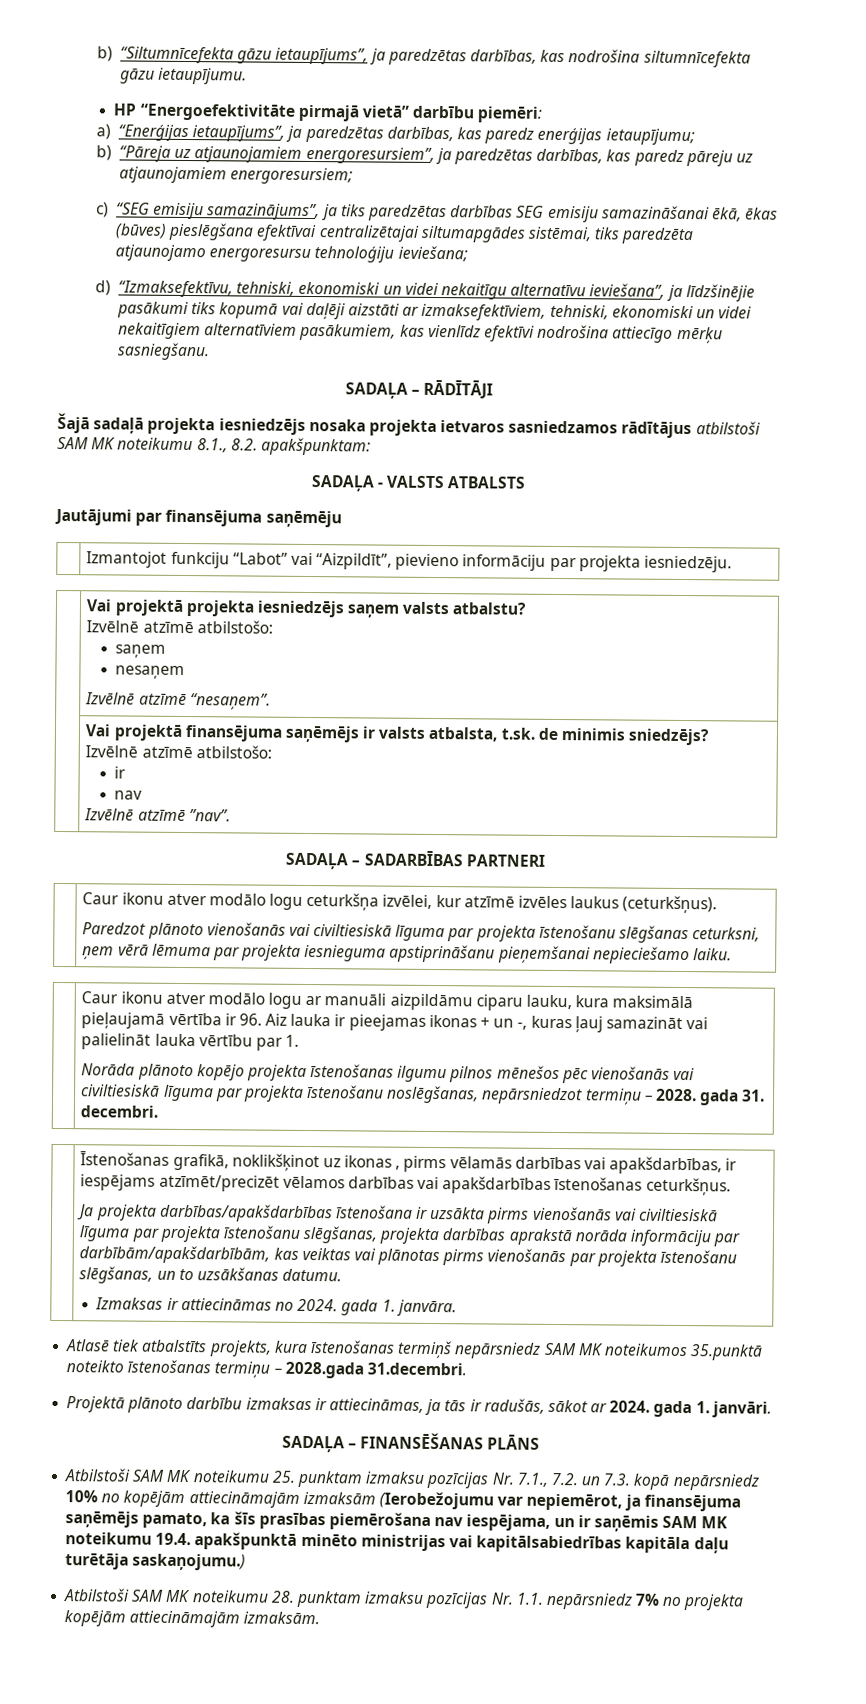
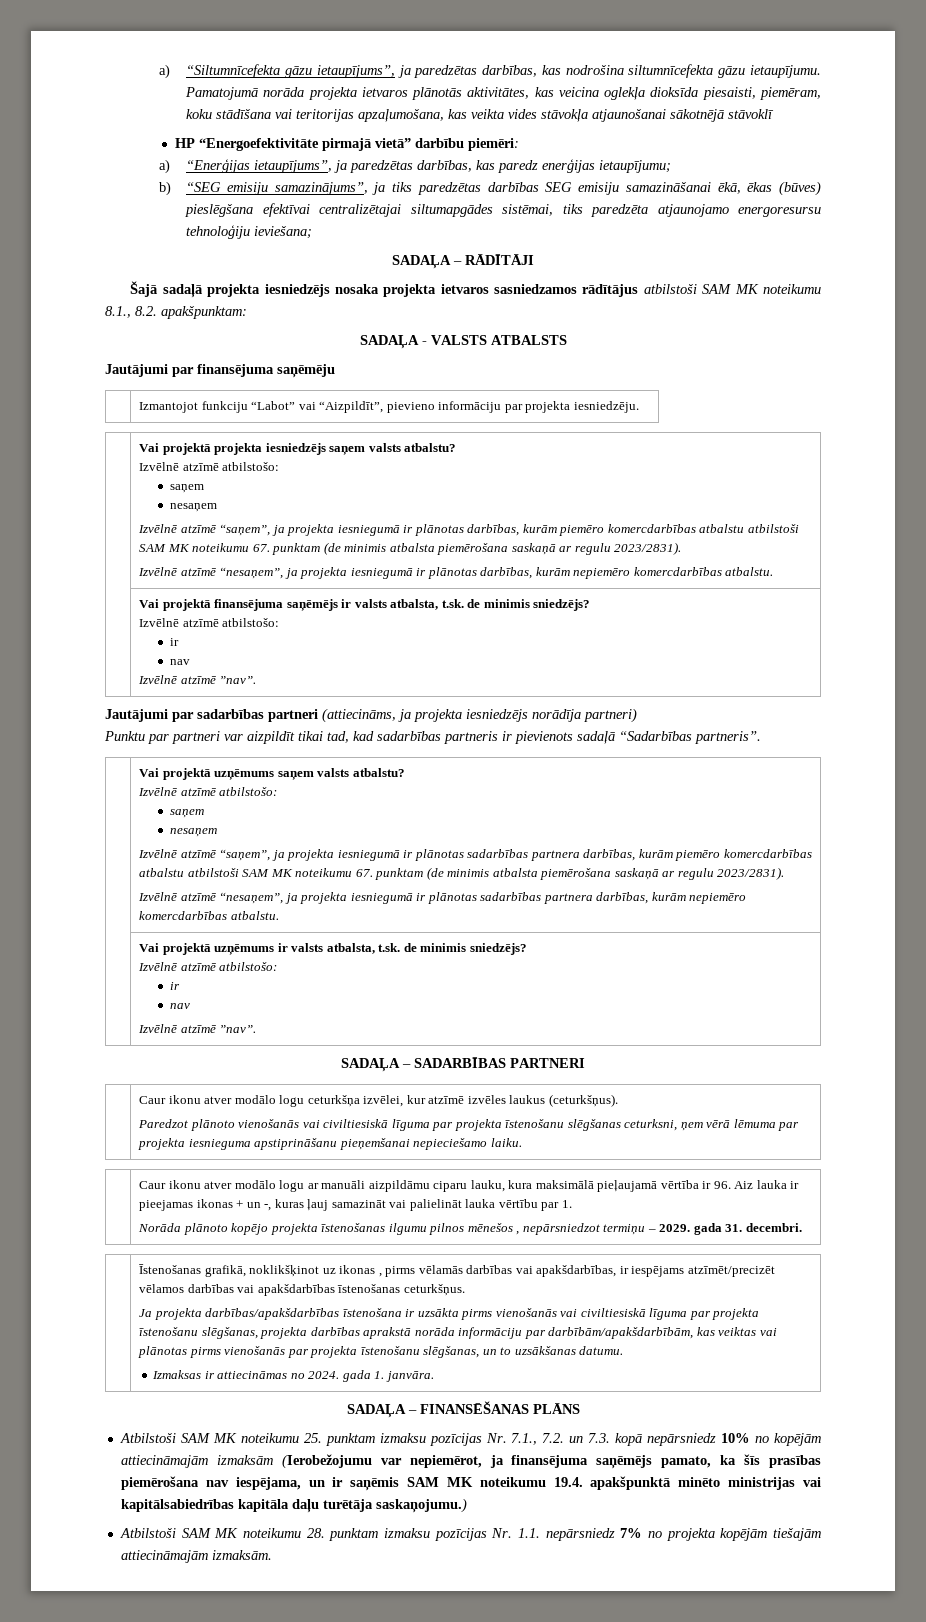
[97,46,114,62] b) -> [159,64,171,79] a)
(248, 76) none -> [185,87,821,100] [186,109,775,122] Pamatojumā norāda projekta ietvaros plānotās aktivitātes, kas veicina oglekļa dioksīda piesaisti, piemēram, koku stādīšana vai teritorijas apzaļumošana, kas veikta vides stāvokļa atjaunošanai sākotnējā stāvoklī
[119,145,753,167] [119,166,354,185] [96,202,110,218] “Pāreja uz atjaunojamiem energoresursiem”, ja paredzētas darbības, kas paredz pāreju uz atjaunojamiem energoresursiem; // c) -> (172, 188) none
[95,280,755,302] [117,301,753,321] [118,322,723,344] [117,342,211,361] // d) “Izmaksefektīvu, tehniski, ekonomiski un videi nekaitīgu alternatīvu ieviešana”, ja līdzšinējie pasākumi tiks kopumā vai daļēji aizstāti ar izmaksefektīviem, tehniski, ekonomiski un videi nekaitīgiem alternatīviem pasākumiem, kas vienlīdz efektīvi nodrošina attiecīgo mērķu sasniegšanu. -> (313, 232) none
[189,693,271,710] “nesaņem”. -> [219,524,799,536] [139,542,682,555] [138,567,774,579] “saņem”, ja projekta iesniegumā ir plānotas darbības, kurām piemēro komercdarbības atbalstu atbilstoši SAM MK noteikumu 67. punktam (de minimis atbalsta piemērošana saskaņā ar regulu 2023/2831). // Izvēlnē atzīmē “nesaņem”, ja projekta iesniegumā ir plānotas darbības, kurām nepiemēro komercdarbības atbalstu.
(231, 815) none -> [105,708,637,723] [104,731,761,744] [139,768,405,780] [138,787,278,796] [169,809,204,818] [169,828,217,837] [138,849,812,861] [139,867,785,880] [138,892,747,904] [139,911,279,920] [139,943,527,955] [138,962,278,971] [169,982,180,990] [169,1003,190,1009] [138,1024,257,1033] // Jautājumi par sadarbības partneri (attiecināms, ja projekta iesniedzējs norādīja partneri) // Punktu par partneri var aizpildīt tikai tad, kad sadarbības partneris ir pievienots sadaļā “Sadarbības partneris”. // | Vai projektā uzņēmums saņem valsts atbalstu? // Izvēlnē atzīmē atbilstošo: // saņem // nesaņem // Izvēlnē atzīmē “saņem”, ja projekta iesniegumā ir plānotas sadarbības partnera darbības, kurām piemēro komercdarbības atbalstu atbilstoši SAM MK noteikumu 67. punktam (de minimis atbalsta piemērošana saskaņā ar regulu 2023/2831). // Izvēlnē atzīmē “nesaņem”, ja projekta iesniegumā ir plānotas sadarbības partnera darbības, kurām nepiemēro komercdarbības atbalstu. // | Vai projektā uzņēmums ir valsts atbalsta, t.sk. de minimis sniedzējs? // Izvēlnē atzīmē atbilstošo: // ir // nav // Izvēlnē atzīmē ”nav”.
[561,1066,696,1084] [81,1084,480,1104] pēc vienošanās vai civiltiesiskā līguma par projekta īstenošanu noslēgšanas, -> [516,1231,520,1235] ,
[656,1088,698,1102] 2028. -> [659,1224,691,1232] 2029.
[65,1339,764,1361] [66,1359,467,1379] [66,1396,772,1418] // Atlasē tiek atbalstīts projekts, kura īstenošanas termiņš nepārsniedz SAM MK noteikumos 35.punktā noteikto īstenošanas termiņu – 2028.gada 31.decembri. // Projektā plānoto darbību izmaksas ir attiecināmas, ja tās ir radušās, sākot ar 2024. gada 1. janvāri. -> (434, 1376) none
(127, 1618) none -> [772,1528,821,1541] tiešajām

